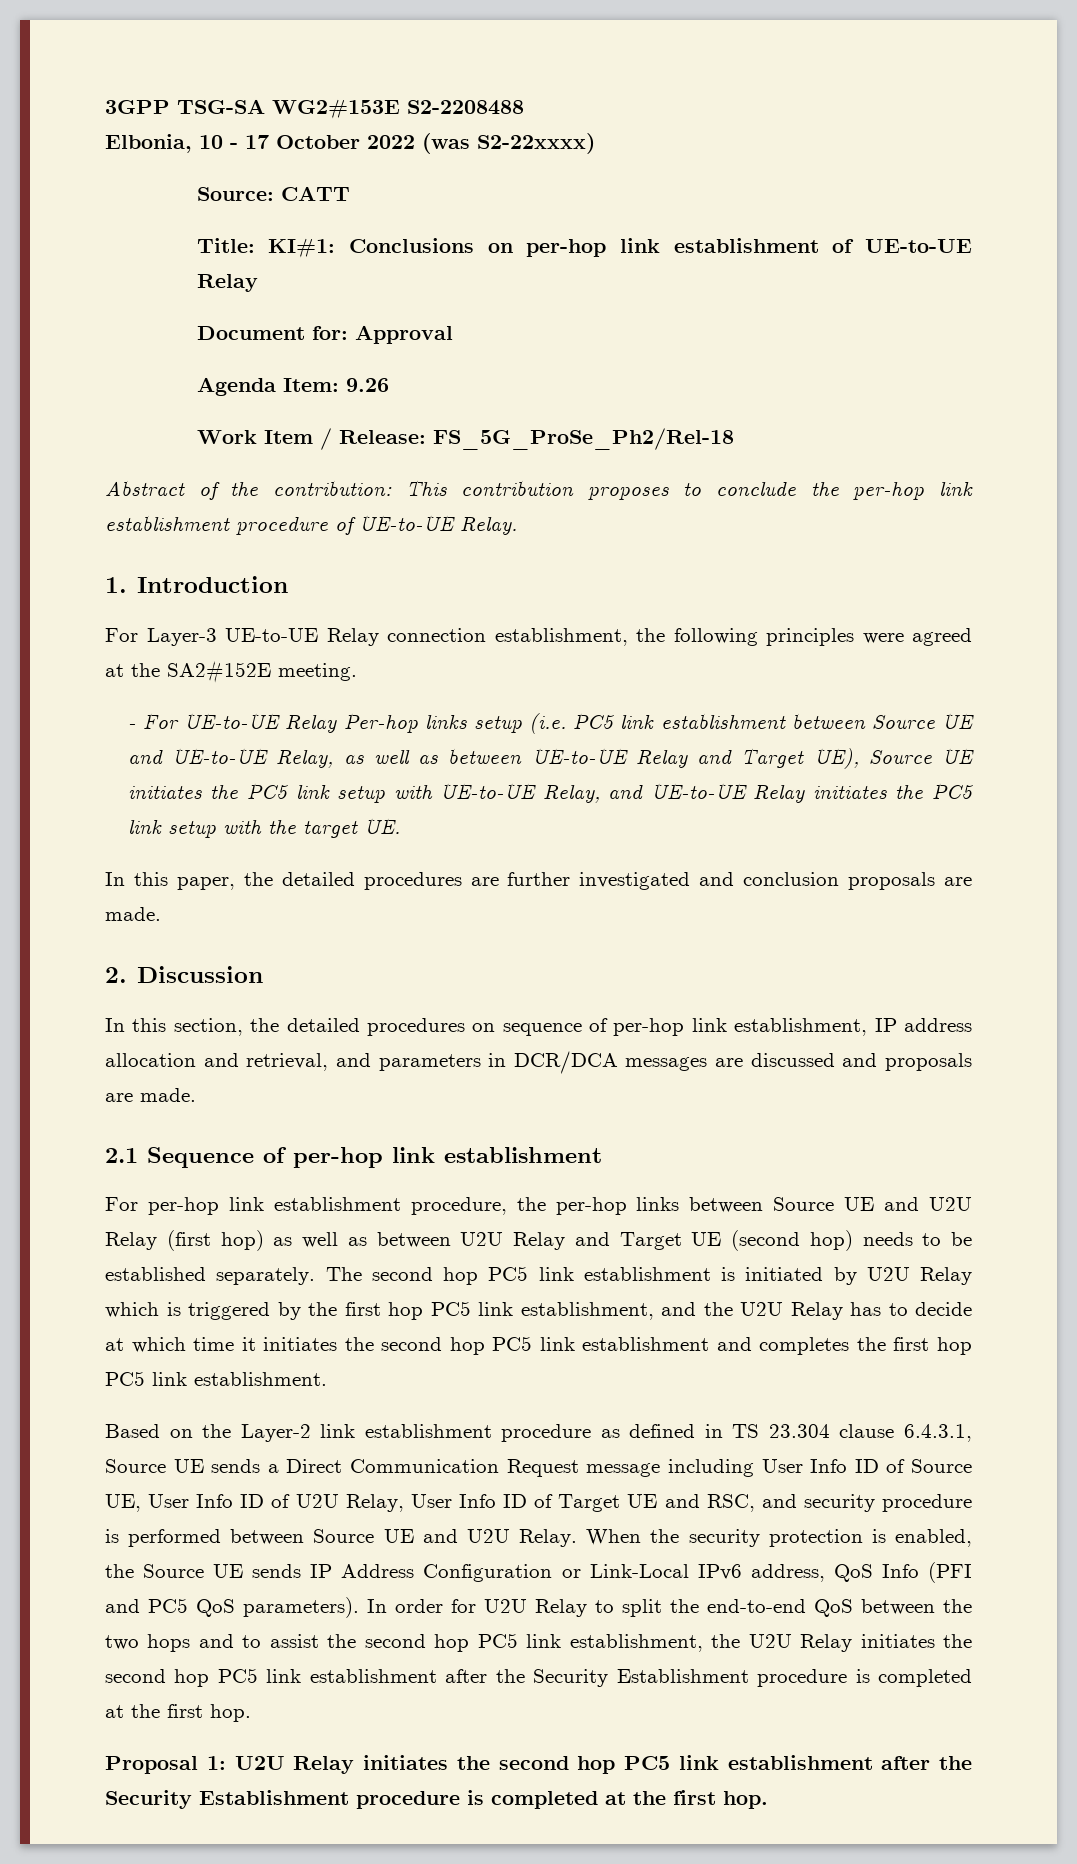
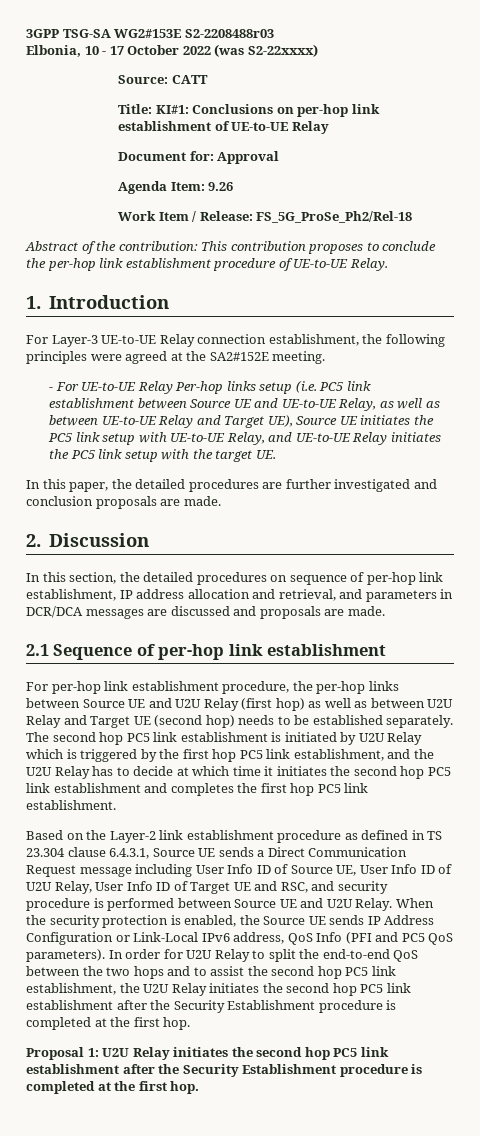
[407,100,524,115] S2-2208488 -> [184,29,274,38] S2-2208488r03

